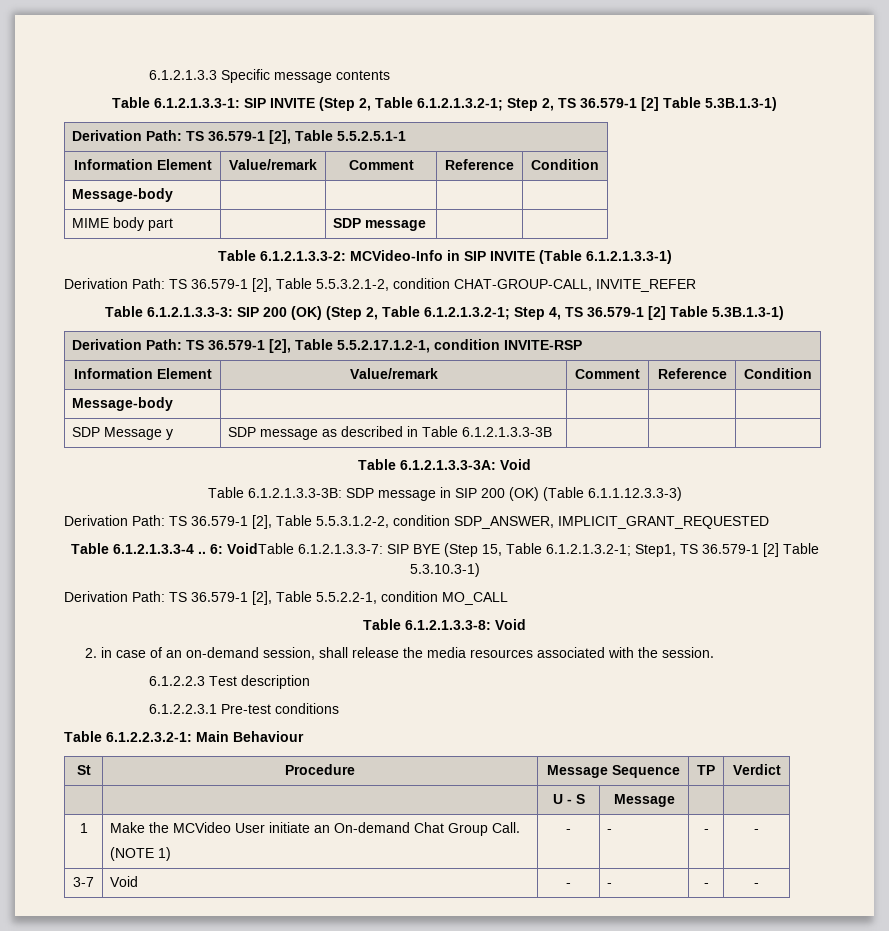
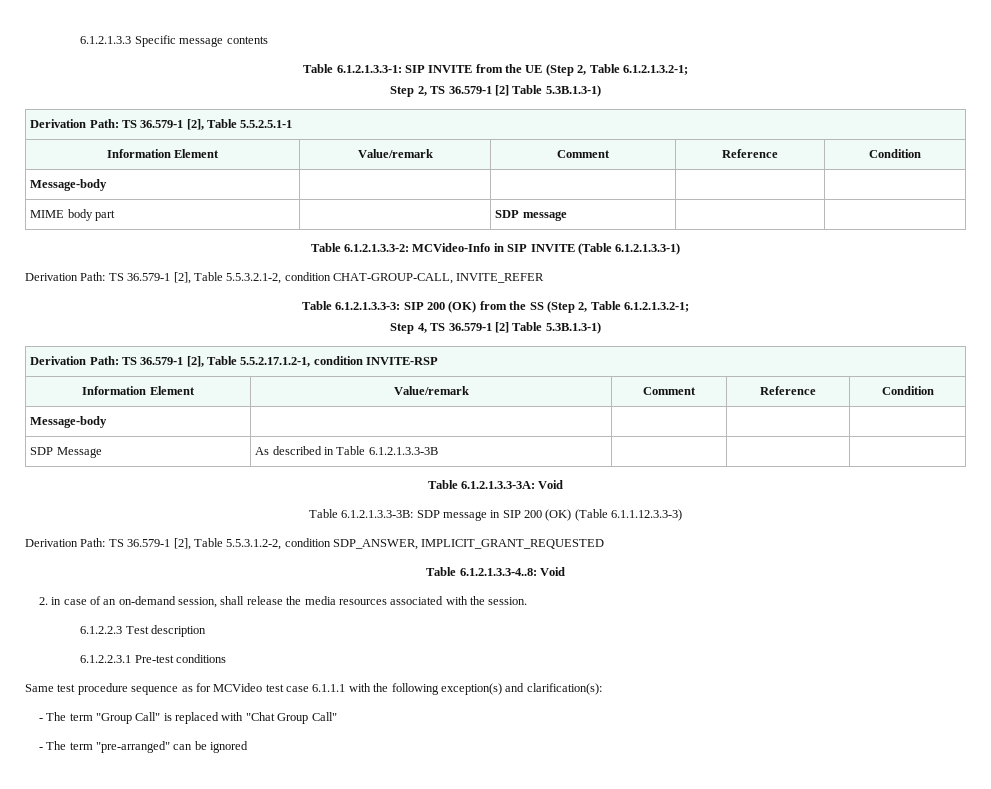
[319,97,503,111] (Step 2, Table 6.1.2.1.3.2-1; -> [475,64,688,76] from the UE (Step 2, Table 6.1.2.1.3.2-1; //
[326,306,510,320] (Step 2, Table 6.1.2.1.3.2-1; -> [479,301,690,313] from the SS (Step 2, Table 6.1.2.1.3.2-1; //
[166,429,174,440] [228,427,338,440] y | SDP message as -> [255,447,270,455] | As
[112,543,819,557] [409,563,480,577] [64,591,508,605] [363,619,491,630] 6.1.2.1.3.3-4 .. 6: VoidTable 6.1.2.1.3.3-7: SIP BYE (Step 15, Table 6.1.2.1.3.2-1; Step1, TS 36.579-1 [2] Table 5.3.10.3-1) // Derivation Path: TS 36.579-1 [2], Table 5.5.2.2-1, condition MO_CALL // Table 6.1.2.1.3.3-8: -> [459,568,537,576] 6.1.2.1.3.3-4..8:
[64,731,304,742] [76,765,91,775] [285,764,355,775] [546,765,680,778] [697,765,715,775] [732,764,781,775] [552,794,585,804] [613,794,675,807] [79,823,88,833] [110,822,521,836] [110,847,172,861] [566,829,571,833] [607,829,613,833] [703,829,709,833] [754,829,759,833] [73,877,94,887] [110,876,139,887] [566,883,571,887] [607,883,613,887] [703,883,709,887] [754,883,759,887] Table 6.1.2.2.3.2-1: Main Behaviour // St | Procedure | Message Sequence | TP | Verdict // | | U - S | Message | | // 1 | Make the MCVideo User initiate an On-demand Chat Group Call. // (NOTE 1) | - | - | - | - // 3-7 | Void | - | - | - | - -> [25,683,602,695] [38,712,337,724] [38,741,249,753] Same test procedure sequence as for MCVideo test case 6.1.1.1 with the following exception(s) and clarification(s): // - The term "Group Call" is replaced with "Chat Group Call" // - The term "pre-arranged" can be ignored

